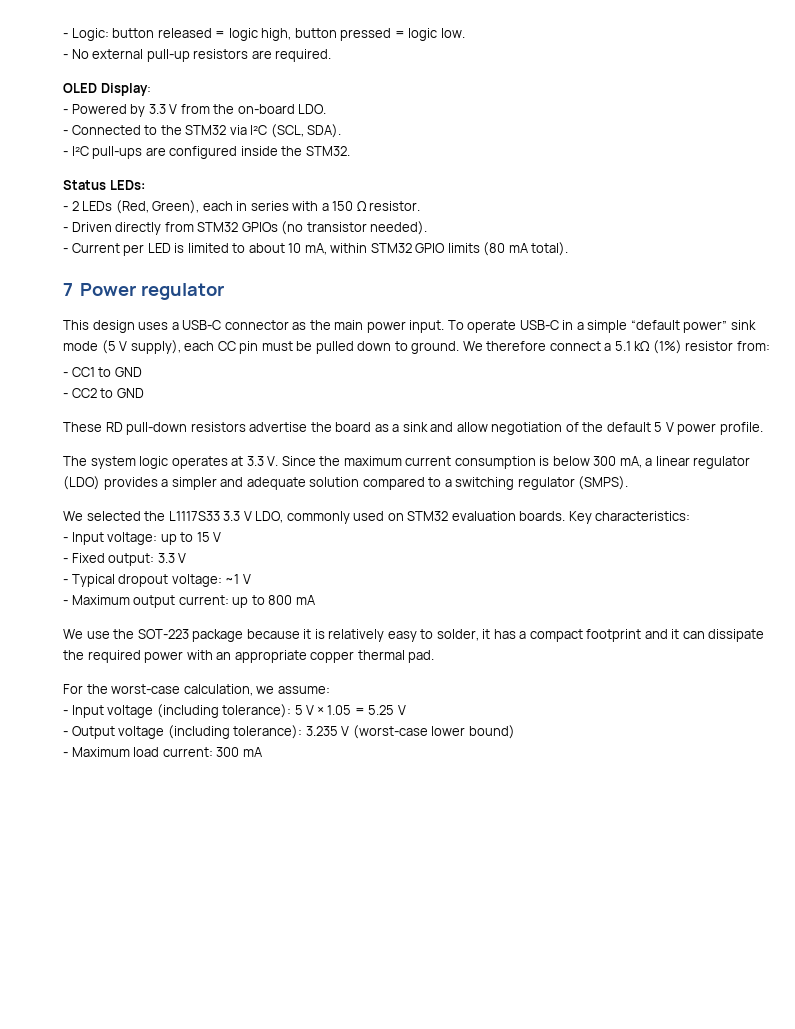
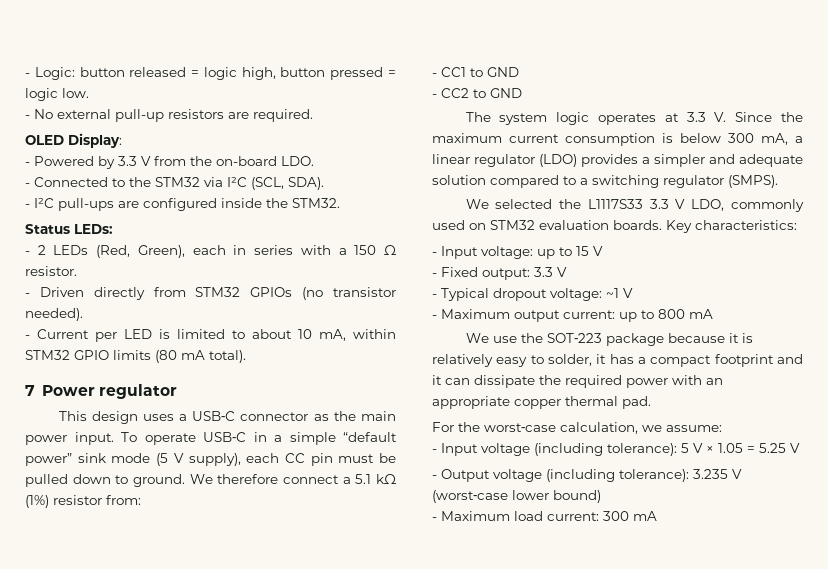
[63,422,763,435] // These RD pull‑down resistors advertise the board as a sink and allow negotiation of the default 5 V power profile. -> (522, 93) none

